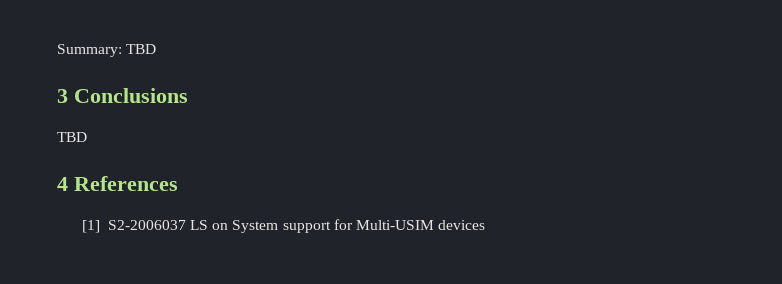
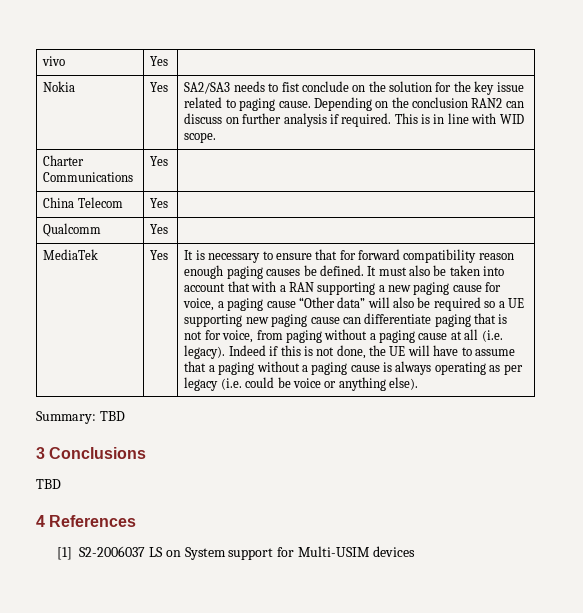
(57, 50) none -> [42,56,66,66] [150,56,169,66] [43,81,76,92] [150,82,169,92] [184,81,524,95] [184,97,524,111] [184,113,524,127] [184,132,217,143] [43,155,85,166] [43,172,134,182] [150,156,169,166] [43,197,123,208] [150,198,169,208] [43,223,102,237] [150,224,169,234] [43,249,99,260] [150,250,169,260] [184,249,514,263] [184,265,505,279] [184,281,502,295] [183,297,524,311] [184,313,508,327] [184,329,503,343] [184,345,515,359] [184,361,523,375] [184,377,419,391] vivo | Yes | // Nokia | Yes | SA2/SA3 needs to fist conclude on the solution for the key issue related to paging cause. Depending on the conclusion RAN2 can discuss on further analysis if required. This is in line with WID scope. // Charter Communications | Yes | // China Telecom | Yes | // Qualcomm | Yes | // MediaTek | Yes | It is necessary to ensure that for forward compatibility reason enough paging causes be defined. It must also be taken into account that with a RAN supporting a new paging cause for voice, a paging cause “Other data” will also be required so a UE supporting new paging cause can differentiate paging that is not for voice, from paging without a paging cause at all (i.e. legacy). Indeed if this is not done, the UE will have to assume that a paging without a paging cause is always operating as per legacy (i.e. could be voice or anything else). //

